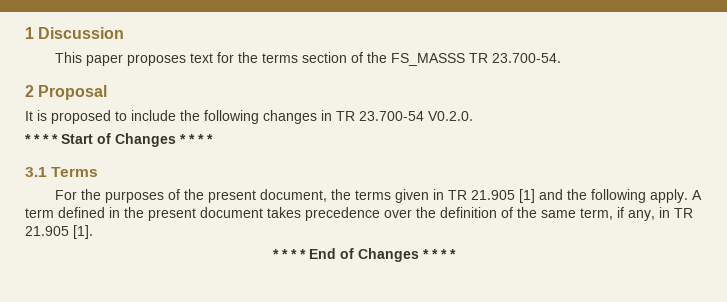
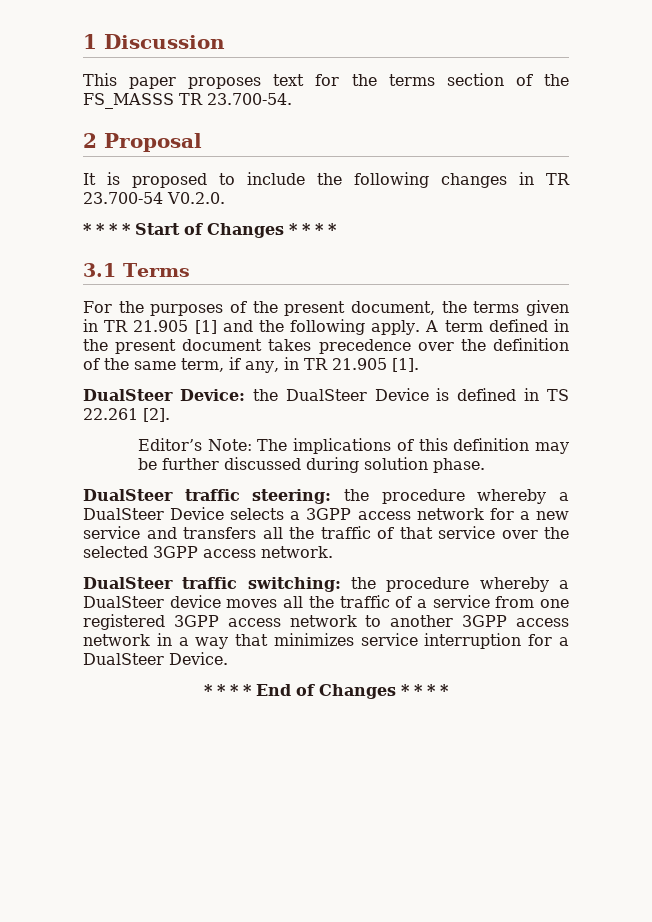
(93, 232) none -> [83,388,569,401] [83,408,170,422] [137,438,569,454] [137,457,485,473] [83,489,569,504] [83,507,569,520] [83,526,569,539] [83,546,333,558] [83,577,569,592] [83,595,569,608] [83,614,569,630] [83,633,569,649] [83,652,228,665] // DualSteer Device: the DualSteer Device is defined in TS 22.261 [2]. // Editor’s Note: The implications of this definition may be further discussed during solution phase. // DualSteer traffic steering: the procedure whereby a DualSteer Device selects a 3GPP access network for a new service and transfers all the traffic of that service over the selected 3GPP access network. // DualSteer traffic switching: the procedure whereby a DualSteer device moves all the traffic of a service from one registered 3GPP access network to another 3GPP access network in a way that minimizes service interruption for a DualSteer Device.

